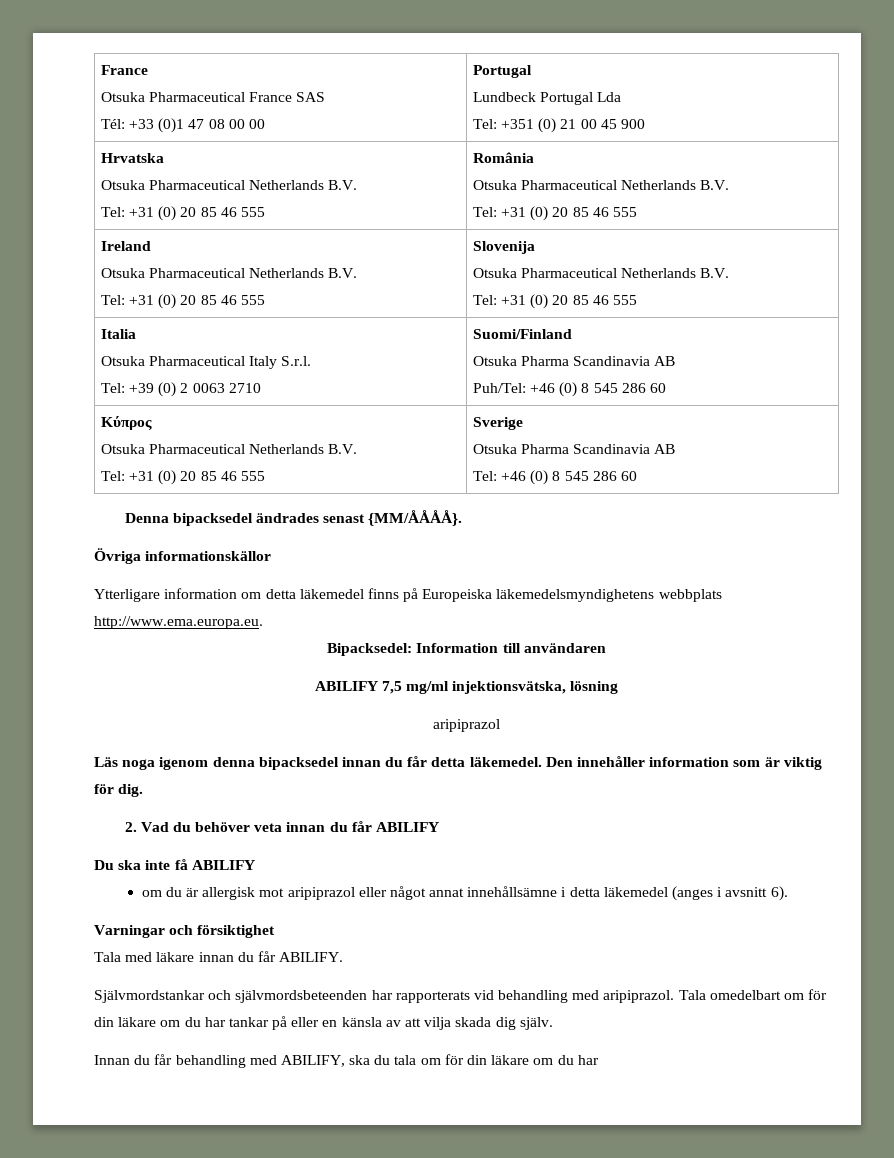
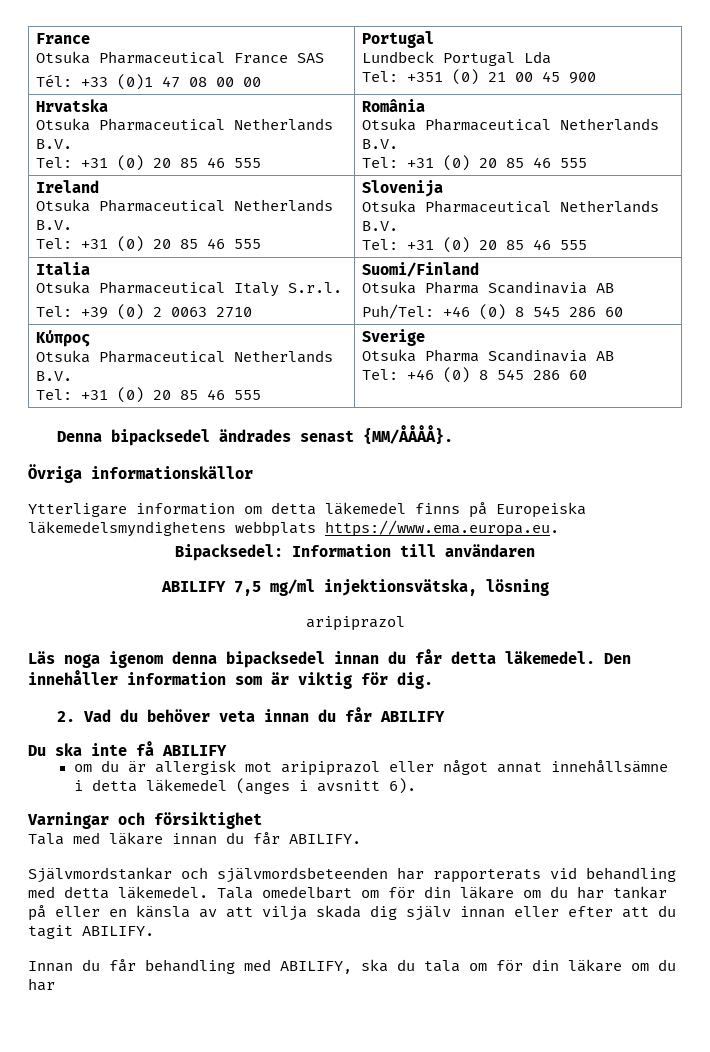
[94,616,263,629] http://www.ema.europa.eu. -> [325,520,559,537] https://www.ema.europa.eu.
[603,990,675,1003] aripiprazol. -> [64,886,208,899] detta läkemedel.
[519,1017,553,1030] själv. -> [406,905,676,921] [28,925,154,939] själv innan eller efter att du tagit ABILIFY.

